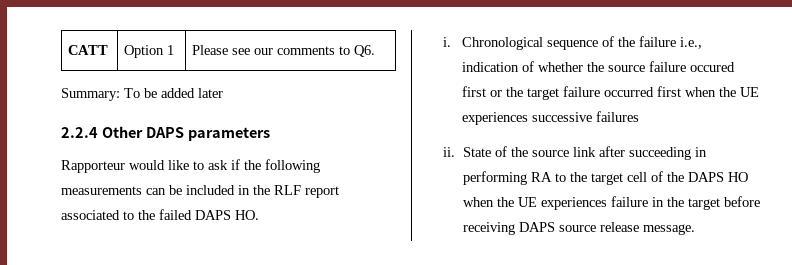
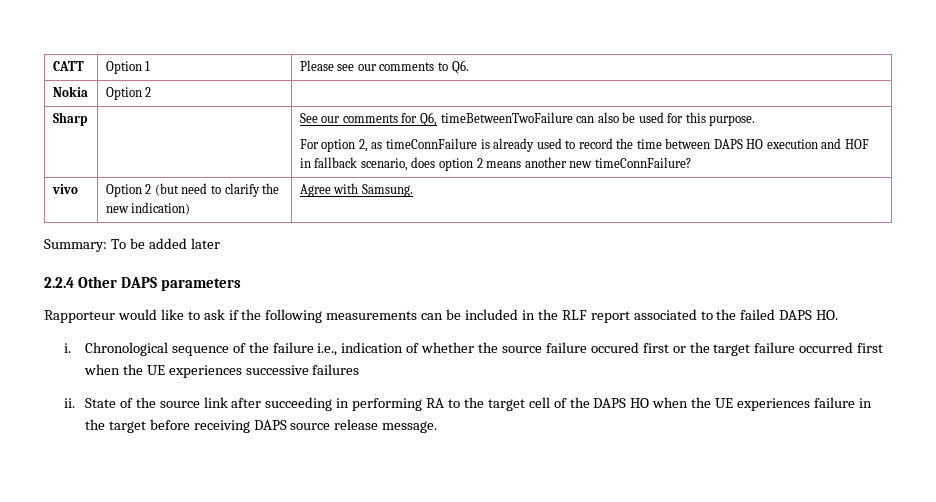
(375, 51) none -> [52,86,88,97] [105,87,152,100] [52,112,88,126] [299,112,756,126] [299,138,869,152] [299,157,691,171] [51,184,78,194] [105,183,280,197] [105,202,191,215] [299,183,413,197] // Nokia | Option 2 | // Sharp | | See our comments for Q6, timeBetweenTwoFailure can also be used for this purpose. // For option 2, as timeConnFailure is already used to record the time between DAPS HO execution and HOF in fallback scenario, does option 2 means another new timeConnFailure? // vivo | Option 2 (but need to clarify the new indication) | Agree with Samsung.

